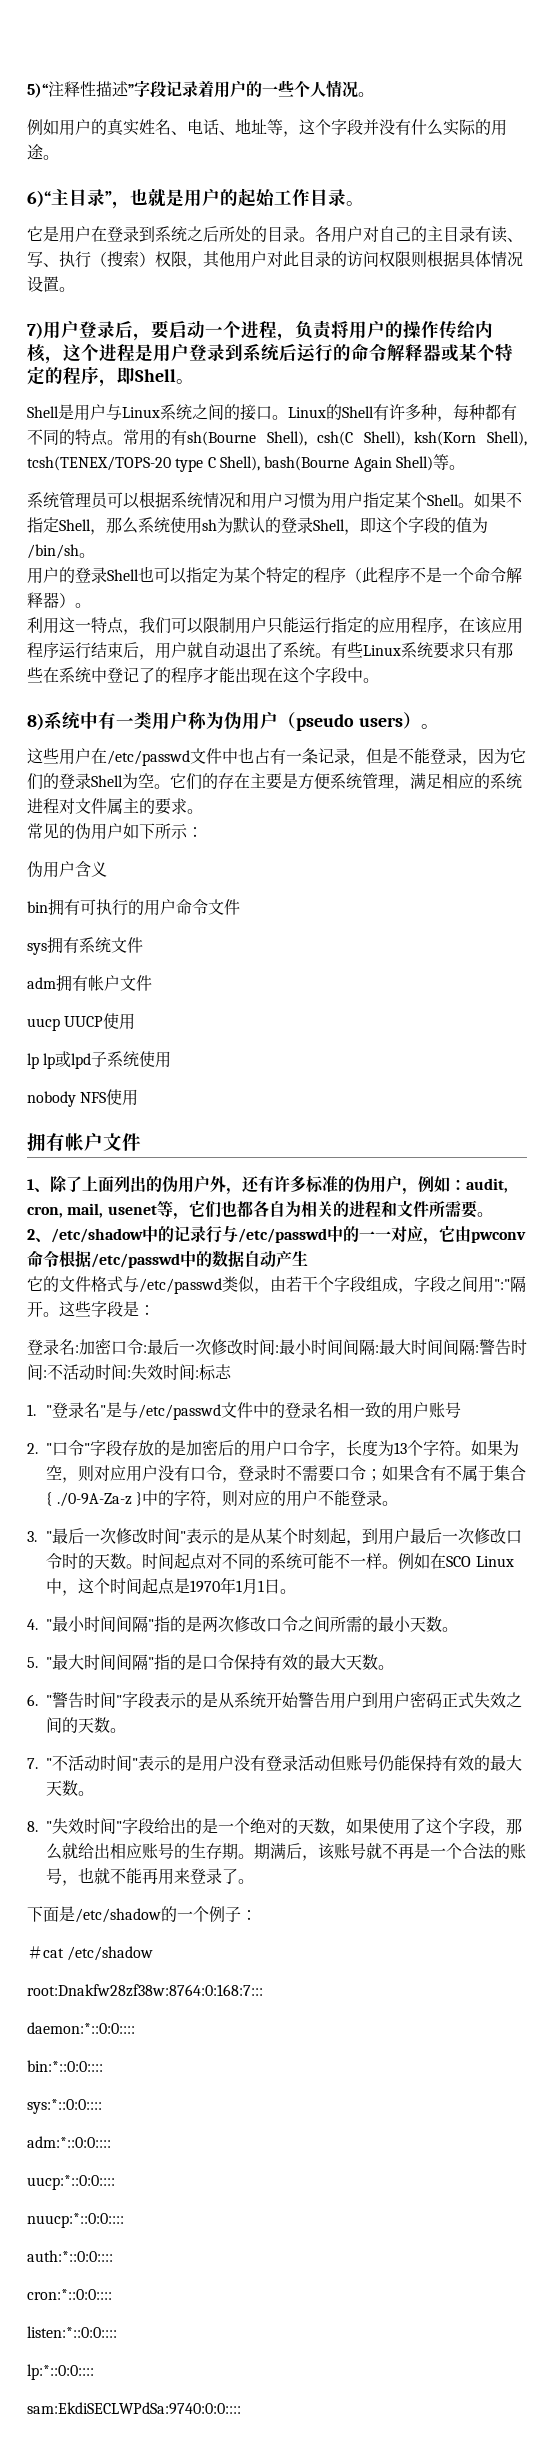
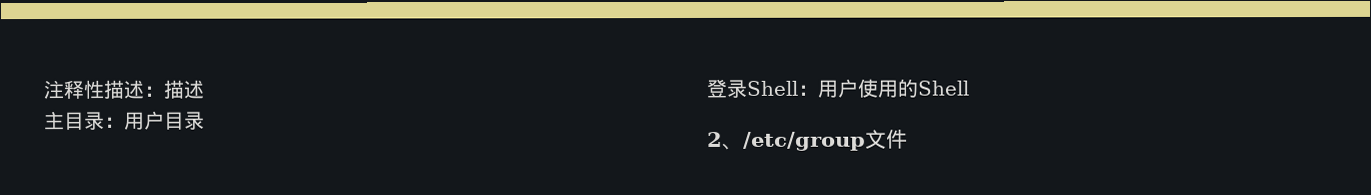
[27,83,48,98] 5)“ -> (43, 89) none
[128,80,374,98] [27,118,507,137] [27,144,59,160] [27,188,364,209] [27,226,523,243] [27,250,523,269] [27,276,75,292] [27,320,493,341] [27,343,513,364] [27,366,194,387] [27,404,517,422] [27,429,528,446] [27,454,465,472] [27,491,522,509] [27,517,488,535] [27,544,95,559] [27,566,522,584] [27,592,91,608] [27,617,523,635] [27,642,513,660] [27,667,379,683] [27,711,439,731] [27,747,526,766] [27,773,522,791] [27,798,203,815] [27,823,203,840] [27,861,107,878] [27,899,240,916] [27,937,143,955] [27,975,152,991] [27,1013,136,1031] [27,1051,172,1069] [27,1089,139,1107] [27,1133,141,1152] [27,1175,508,1195] [27,1200,493,1220] [27,1225,526,1245] [27,1250,308,1268] [27,1276,526,1294] [27,1301,155,1317] [27,1338,527,1355] [27,1364,232,1381] [27,1402,462,1420] [27,1439,520,1458] [46,1465,527,1483] [46,1490,398,1508] [27,1528,523,1546] [46,1553,514,1570] [46,1577,297,1596] [27,1616,459,1632] [27,1654,395,1670] [27,1691,523,1709] [46,1717,127,1733] [27,1755,523,1772] [46,1780,95,1796] [27,1818,523,1836] [46,1843,527,1861] [46,1867,255,1886] [27,1906,257,1923] [27,1946,154,1961] [27,1984,263,1997] [27,2022,135,2034] [27,2060,103,2072] [27,2099,102,2114] [27,2136,111,2148] [27,2175,115,2190] [27,2213,124,2228] [27,2250,113,2262] [27,2289,112,2300] [27,2326,117,2338] [27,2364,94,2380] [27,2402,241,2415] ”字段记录着用户的一些个人情况。 // 例如用户的真实姓名、电话、地址等，这个字段并没有什么实际的用途。 // 6)“主目录”，也就是用户的起始工作目录。 // 它是用户在登录到系统之后所处的目录。各用户对自己的主目录有读、写、执行（搜索）权限，其他用户对此目录的访问权限则根据具体情况设置。 // 7)用户登录后，要启动一个进程，负责将用户的操作传给内核，这个进程是用户登录到系统后运行的命令解释器或某个特定的程序，即Shell。 // Shell是用户与Linux系统之间的接口。Linux的Shell有许多种，每种都有不同的特点。常用的有sh(Bourne Shell), csh(C Shell), ksh(Korn Shell), tcsh(TENEX/TOPS-20 type C Shell), bash(Bourne Again Shell)等。 // 系统管理员可以根据系统情况和用户习惯为用户指定某个Shell。如果不指定Shell，那么系统使用sh为默认的登录Shell，即这个字段的值为/bin/sh。 // 用户的登录Shell也可以指定为某个特定的程序（此程序不是一个命令解释器）。 // 利用这一特点，我们可以限制用户只能运行指定的应用程序，在该应用程序运行结束后，用户就自动退出了系统。有些Linux系统要求只有那些在系统中登记了的程序才能出现在这个字段中。 // 8)系统中有一类用户称为伪用户（pseudo users）。 // 这些用户在/etc/passwd文件中也占有一条记录，但是不能登录，因为它们的登录Shell为空。它们的存在主要是方便系统管理，满足相应的系统进程对文件属主的要求。 // 常见的伪用户如下所示： // 伪用户含义 // bin拥有可执行的用户命令文件 // sys拥有系统文件 // adm拥有帐户文件 // uucp UUCP使用 // lp lp或lpd子系统使用 // nobody NFS使用 // 拥有帐户文件 // 1、除了上面列出的伪用户外，还有许多标准的伪用户，例如：audit, cron, mail, usenet等，它们也都各自为相关的进程和文件所需要。 // 2、/etc/shadow中的记录行与/etc/passwd中的一一对应，它由pwconv命令根据/etc/passwd中的数据自动产生 // 它的文件格式与/etc/passwd类似，由若干个字段组成，字段之间用":"隔开。这些字段是： // 登录名:加密口令:最后一次修改时间:最小时间间隔:最大时间间隔:警告时间:不活动时间:失效时间:标志 // 1. "登录名"是与/etc/passwd文件中的登录名相一致的用户账号 // 2. "口令"字段存放的是加密后的用户口令字，长度为13个字符。如果为空，则对应用户没有口令，登录时不需要口令；如果含有不属于集合{ ./0-9A-Za-z }中的字符，则对应的用户不能登录。 // 3. "最后一次修改时间"表示的是从某个时刻起，到用户最后一次修改口令时的天数。时间起点对不同的系统可能不一样。例如在SCO Linux中，这个时间起点是1970年1月1日。 // 4. "最小时间间隔"指的是两次修改口令之间所需的最小天数。 // 5. "最大时间间隔"指的是口令保持有效的最大天数。 // 6. "警告时间"字段表示的是从系统开始警告用户到用户密码正式失效之间的天数。 // 7. "不活动时间"表示的是用户没有登录活动但账号仍能保持有效的最大天数。 // 8. "失效时间"字段给出的是一个绝对的天数，如果使用了这个字段，那么就给出相应账号的生存期。期满后，该账号就不再是一个合法的账号，也就不能再用来登录了。 // 下面是/etc/shadow的一个例子： // ＃cat /etc/shadow // root:Dnakfw28zf38w:8764:0:168:7::: // daemon:*::0:0:::: // bin:*::0:0:::: // sys:*::0:0:::: // adm:*::0:0:::: // uucp:*::0:0:::: // nuucp:*::0:0:::: // auth:*::0:0:::: // cron:*::0:0:::: // listen:*::0:0:::: // lp:*::0:0:::: // sam:EkdiSECLWPdSa:9740:0:0:::: -> [143,79,205,99] [44,110,205,131] [706,78,969,98] [707,129,908,151] ：描述 // 主目录：用户目录 // 登录Shell：用户使用的Shell // 2、/etc/group文件

